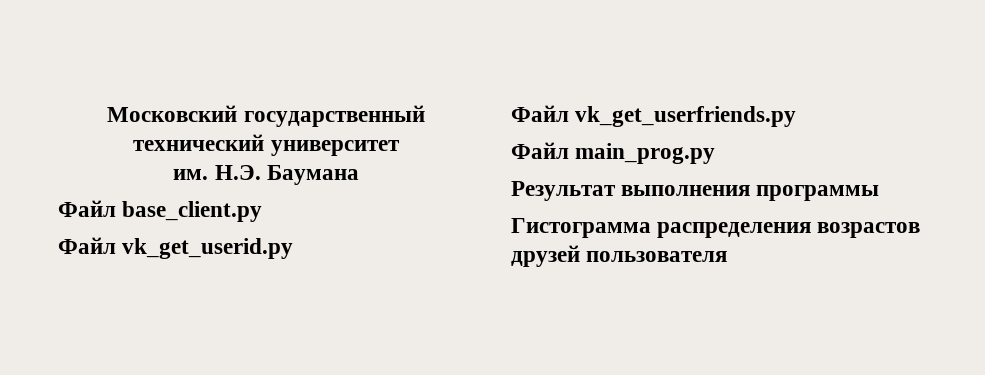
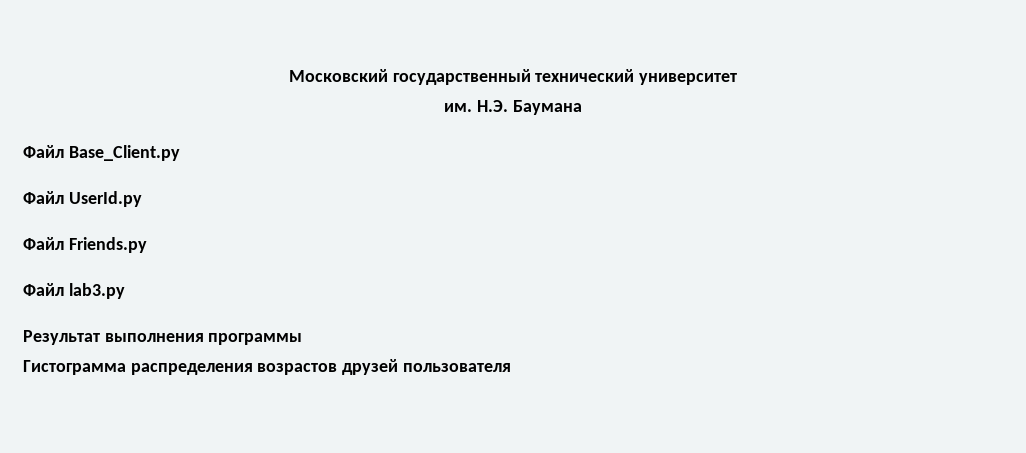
[122,201,263,222] [58,237,294,259] [511,105,797,127] [511,142,716,164] base_client.py // Файл vk_get_userid.py // Файл vk_get_userfriends.py // Файл main_prog.py -> [68,145,180,161] [23,191,142,207] [23,237,147,253] [23,283,125,299] Base_Client.py // Файл UserId.py // Файл Friends.py // Файл lab3.py

